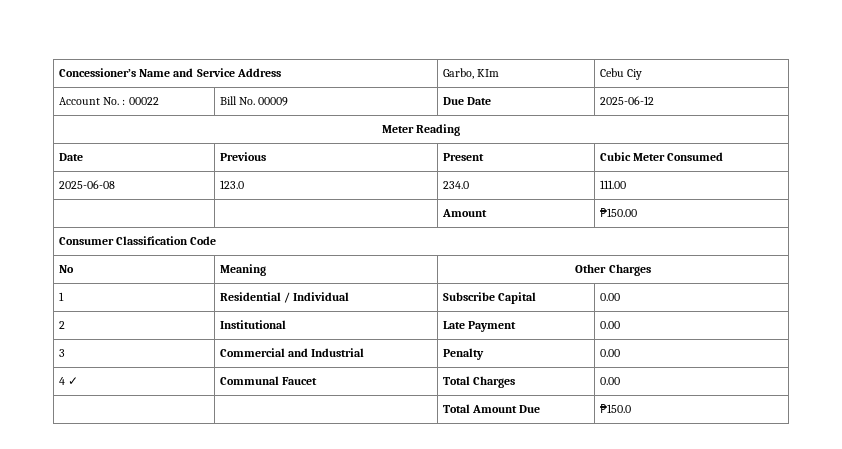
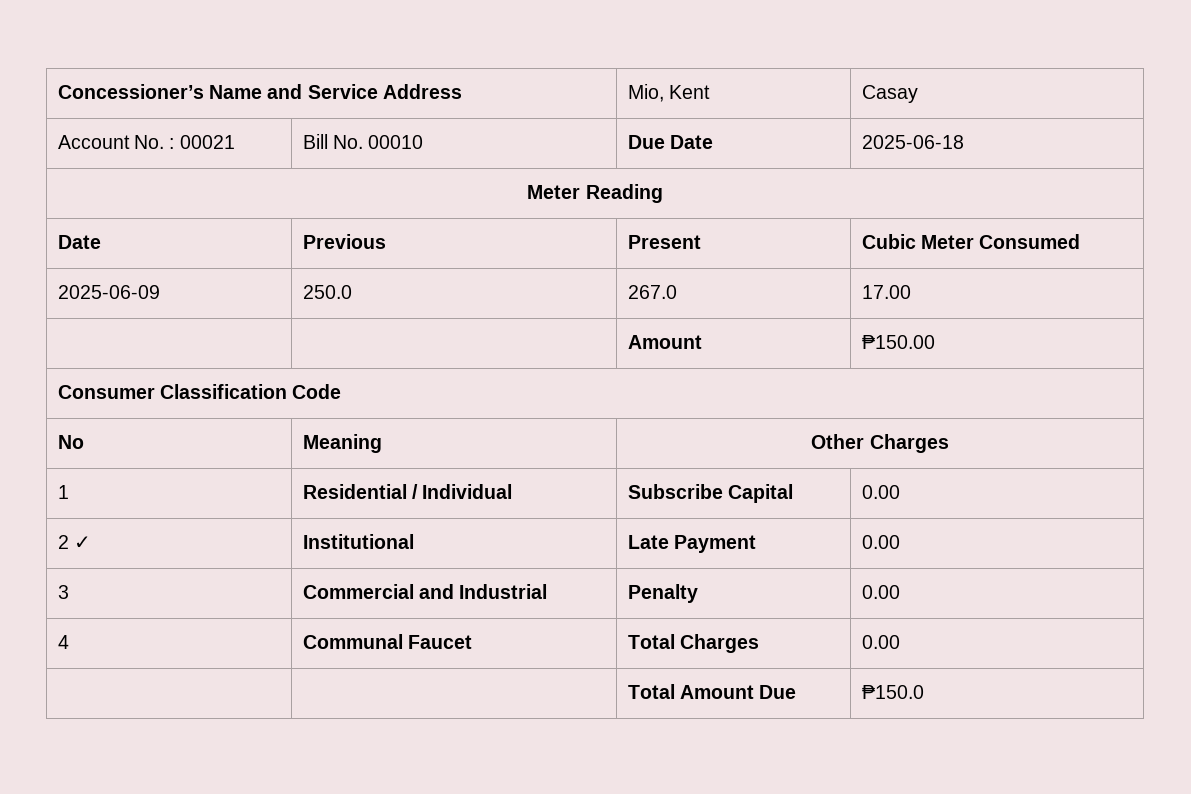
[442,68,500,79] [599,68,643,80] Garbo, KIm | Cebu Ciy -> [627,84,710,102] [861,85,918,103] Mio, Kent | Casay
[128,97,159,105] 00022 -> [179,135,235,149] 00021
[258,97,289,106] 00009 -> [368,135,424,149] 00010
[599,96,654,105] 2025-06-12 -> [861,135,964,149] 2025-06-18
[58,180,115,189] [219,180,244,189] [442,181,469,189] [599,180,626,189] 2025-06-08 | 123.0 | 234.0 | 111.00 -> [57,285,160,299] [302,285,352,299] [627,285,677,299] [861,285,911,299] 2025-06-09 | 250.0 | 267.0 | 17.00
(65, 325) none -> [73,536,91,549] ✓
[68,377,79,385] ✓ -> (69, 642) none

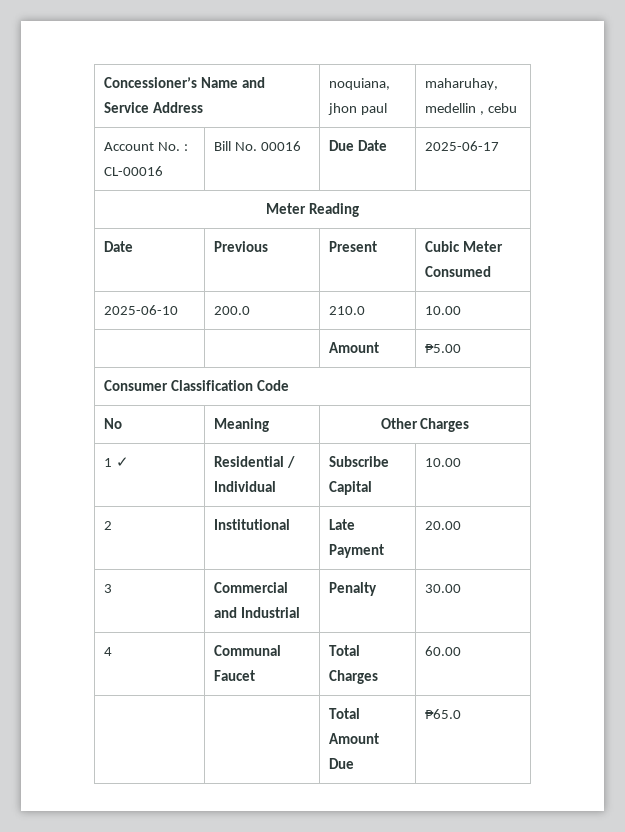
[627,84,710,102] [861,85,918,103] Mio, Kent | Casay -> [329,78,391,90] [328,103,387,115] [425,78,499,90] [425,103,517,115] noquiana, jhon paul | maharuhay, medellin , cebu
[179,135,235,149] 00021 -> [104,166,164,176] CL-00016
[368,135,424,149] 00010 -> [260,141,301,151] 00016
[861,135,964,149] 2025-06-18 -> [425,141,500,151] 2025-06-17
[57,285,160,299] [302,285,352,299] [627,285,677,299] [861,285,911,299] 2025-06-09 | 250.0 | 267.0 | 17.00 -> [104,305,179,315] [214,306,251,315] [329,306,366,315] [425,306,462,315] 2025-06-10 | 200.0 | 210.0 | 10.00
[861,335,935,349] ₱150.00 -> [425,344,462,353] ₱5.00
(69, 492) none -> [115,457,129,467] ✓
[861,485,900,499] 0.00 -> [425,458,462,467] 10.00
[73,536,91,549] ✓ -> (113, 525) none
[861,535,900,549] 0.00 -> [425,521,462,530] 20.00
[861,585,900,599] 0.00 -> [425,584,462,593] 30.00
[861,635,900,649] 0.00 -> [425,646,462,656] 60.00
[861,685,924,699] ₱150.0 -> [425,709,462,719] ₱65.0

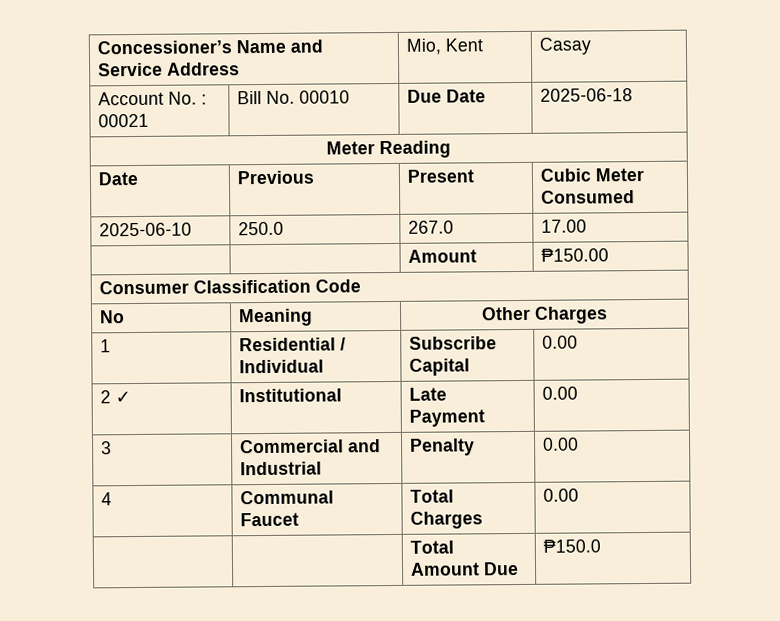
[329,78,391,90] [328,103,387,115] [425,78,499,90] [425,103,517,115] noquiana, jhon paul | maharuhay, medellin , cebu -> [406,38,484,55] [539,37,592,55] Mio, Kent | Casay
[104,166,164,176] CL-00016 -> [98,113,150,128] 00021
[260,141,301,151] 00016 -> [299,90,351,104] 00010
[425,141,500,151] 2025-06-17 -> [540,88,634,102] 2025-06-18
[214,306,251,315] [329,306,366,315] [425,306,462,315] 200.0 | 210.0 | 10.00 -> [238,221,285,236] [408,220,455,234] [541,219,588,233] 250.0 | 267.0 | 17.00
[425,344,462,353] ₱5.00 -> [541,248,610,262] ₱150.00
[115,457,129,467] ✓ -> (112, 346) none
[425,458,462,467] 10.00 -> [542,335,579,349] 0.00
(113, 525) none -> [115,391,132,404] ✓
[425,521,462,530] 20.00 -> [542,386,579,400] 0.00
[425,584,462,593] 30.00 -> [543,437,580,451] 0.00
[425,646,462,656] 60.00 -> [543,488,580,502] 0.00
[425,709,462,719] ₱65.0 -> [543,539,602,553] ₱150.0

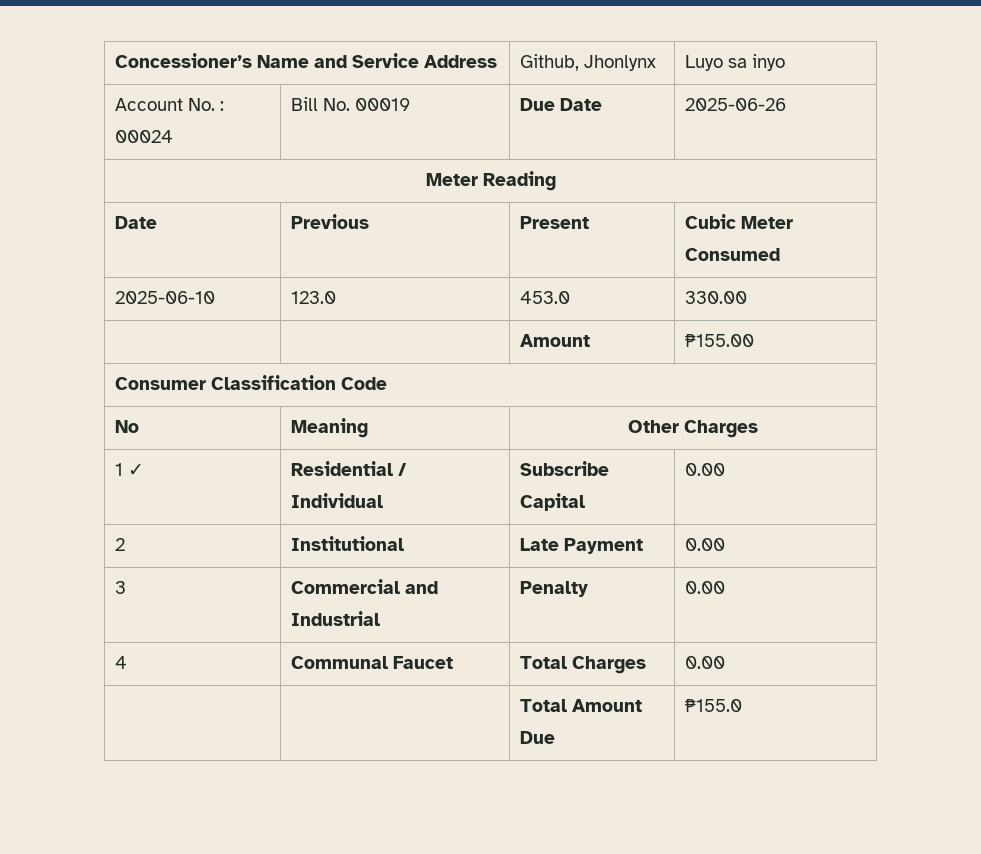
[406,38,484,55] [539,37,592,55] Mio, Kent | Casay -> [519,54,656,71] [684,54,785,71] Github, Jhonlynx | Luyo sa inyo
[98,113,150,128] 00021 -> [114,130,173,143] 00024
[299,90,351,104] 00010 -> [354,98,410,111] 00019
[540,88,634,102] 2025-06-18 -> [684,98,786,111] 2025-06-26
[238,221,285,236] [408,220,455,234] [541,219,588,233] 250.0 | 267.0 | 17.00 -> [290,291,336,304] [519,291,570,304] [684,291,747,304] 123.0 | 453.0 | 330.00
[541,248,610,262] ₱150.00 -> [684,334,754,347] ₱155.00
(112, 346) none -> [127,464,144,476] ✓
[115,391,132,404] ✓ -> (125, 544) none
[543,539,602,553] ₱150.0 -> [684,699,742,712] ₱155.0

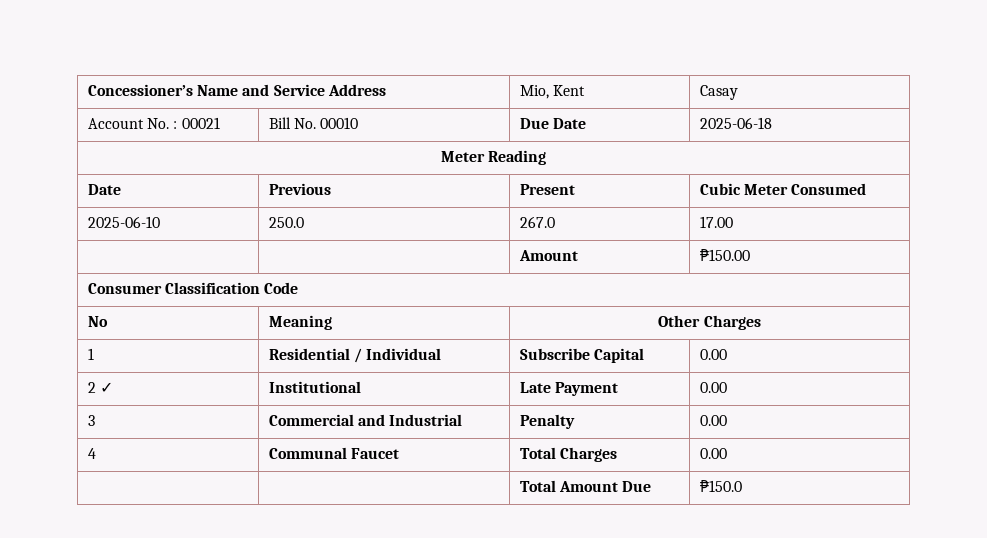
[519,54,656,71] [684,54,785,71] Github, Jhonlynx | Luyo sa inyo -> [520,85,586,99] [700,85,739,100] Mio, Kent | Casay
[114,130,173,143] 00024 -> [181,117,220,129] 00021
[354,98,410,111] 00019 -> [320,117,359,129] 00010
[684,98,786,111] 2025-06-26 -> [700,117,773,129] 2025-06-18
[290,291,336,304] [519,291,570,304] [684,291,747,304] 123.0 | 453.0 | 330.00 -> [269,217,305,228] [520,216,556,228] [700,216,734,228] 250.0 | 267.0 | 17.00
[684,334,754,347] ₱155.00 -> [700,249,751,261] ₱150.00
[127,464,144,476] ✓ -> (95, 354) none
(125, 544) none -> [100,382,114,393] ✓
[684,699,742,712] ₱155.0 -> [700,480,743,492] ₱150.0

